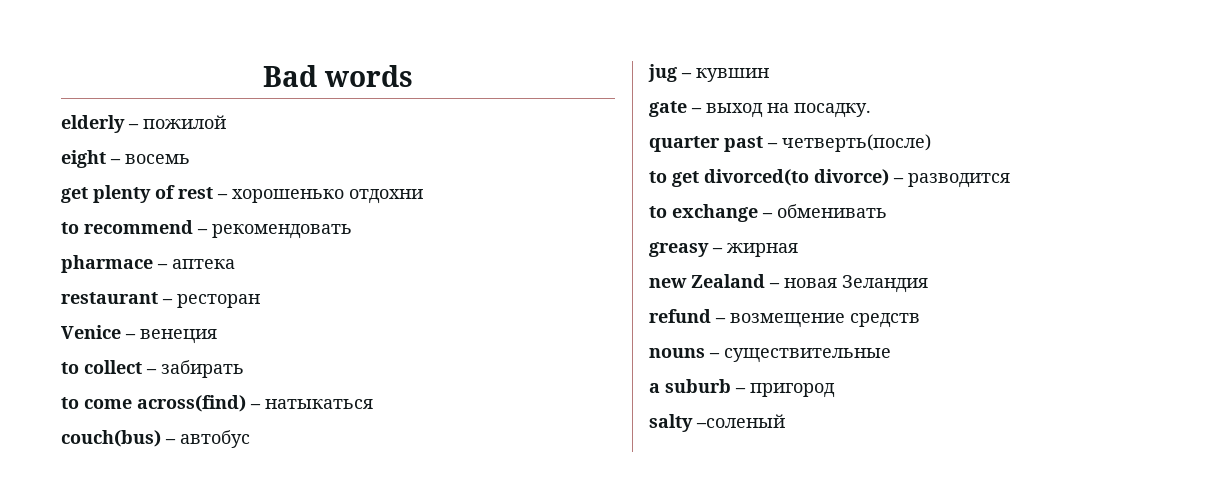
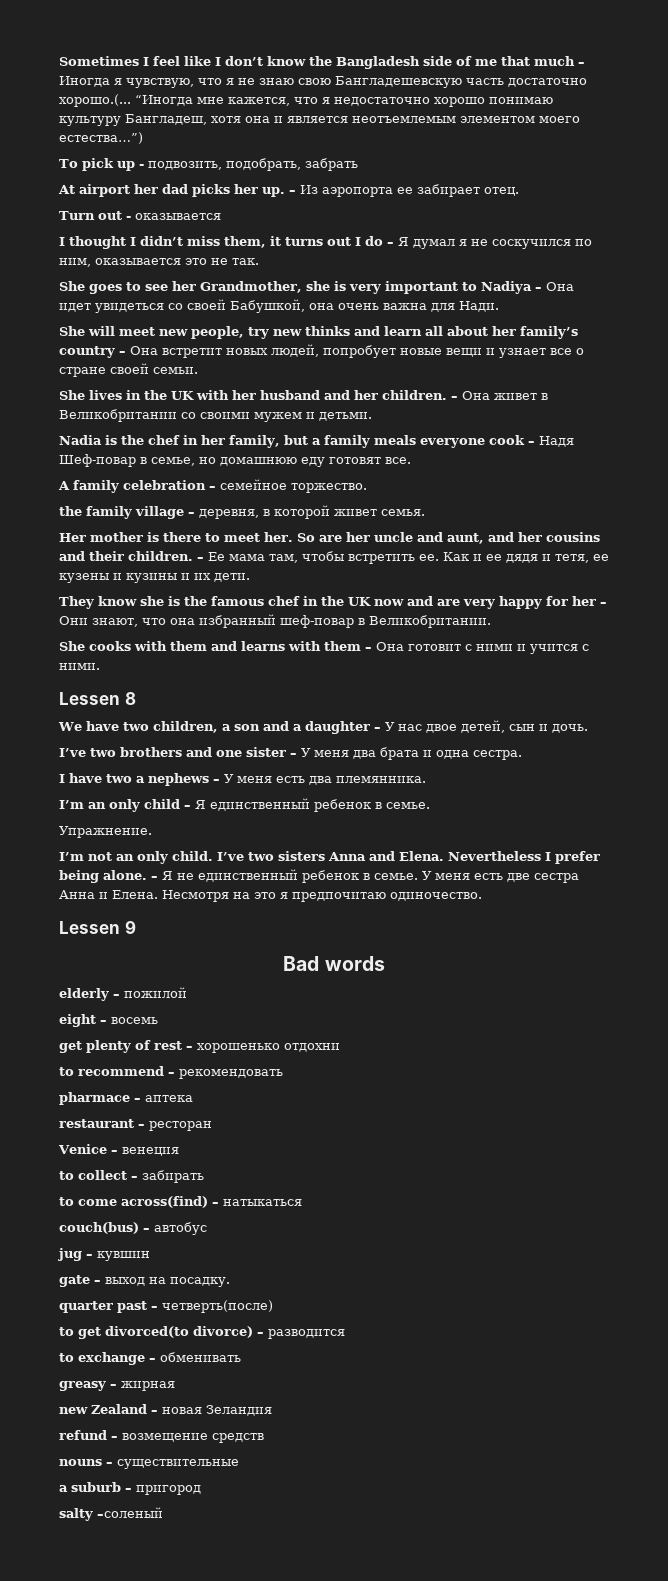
(263, 76) none -> [59,56,585,69] [59,76,587,88] [59,94,553,107] [59,114,580,126] [59,132,143,144] [59,158,358,171] [58,184,519,197] [59,211,221,220] [59,236,592,249] [59,258,259,267] [59,281,574,294] [59,299,499,313] [59,326,578,339] [59,344,584,358] [59,363,198,377] [59,390,548,400] [59,409,372,422] [59,435,574,448] [59,454,411,467] [58,479,367,493] [59,505,425,519] [59,532,600,544] [59,551,609,564] [59,573,250,583] [59,596,607,609] [59,614,491,628] [59,641,589,654] [59,663,100,670] [59,692,136,705] [58,720,588,734] [59,747,522,760] [59,773,426,786] [59,798,430,812] [59,826,152,838] [59,851,600,864] [59,869,579,883] [59,890,482,902] [59,920,136,934] Sometimes I feel like I don’t know the Bangladesh side of me that much – Иногда я чувствую, что я не знаю свою Бангладешевскую часть достаточно хорошо.(... “Иногда мне кажется, что я недостаточно хорошо понимаю культуру Бангладеш, хотя она и является неотъемлемым элементом моего естества…”) // To pick up - подвозить, подобрать, забрать // At airport her dad picks her up. – Из аэропорта ее забирает отец. // Turn out - оказывается // I thought I didn’t miss them, it turns out I do – Я думал я не соскучился по ним, оказывается это не так. // She goes to see her Grandmother, she is very important to Nadiya – Она идет увидеться со своей Бабушкой, она очень важна для Нади. // She will meet new people, try new thinks and learn all about her family’s country – Она встретит новых людей, попробует новые вещи и узнает все о стране своей семьи. // She lives in the UK with her husband and her children. – Она живет в Великобритании со своими мужем и детьми. // Nadia is the chef in her family, but a family meals everyone cook – Надя Шеф-повар в семье, но домашнюю еду готовят все. // A family celebration – семейное торжество. // the family village – деревня, в которой живет семья. // Her mother is there to meet her. So are her uncle and aunt, and her cousins and their children. – Ее мама там, чтобы встретить ее. Как и ее дядя и тетя, ее кузены и кузины и их дети. // They know she is the famous chef in the UK now and are very happy for her – Они знают, что она избранный шеф-повар в Великобритании. // She cooks with them and learns with them – Она готовит с ними и учится с ними. // Lessen 8 // We have two children, a son and a daughter – У нас двое детей, сын и дочь. // I’ve two brothers and one sister – У меня два брата и одна сестра. // I have two a nephews – У меня есть два племянника. // I’m an only child – Я единственный ребенок в семье. // Упражнение. // I’m not an only child. I’ve two sisters Anna and Elena. Nevertheless I prefer being alone. – Я не единственный ребенок в семье. У меня есть две сестра Анна и Елена. Несмотря на это я предпочитаю одиночество. // Lessen 9 //

